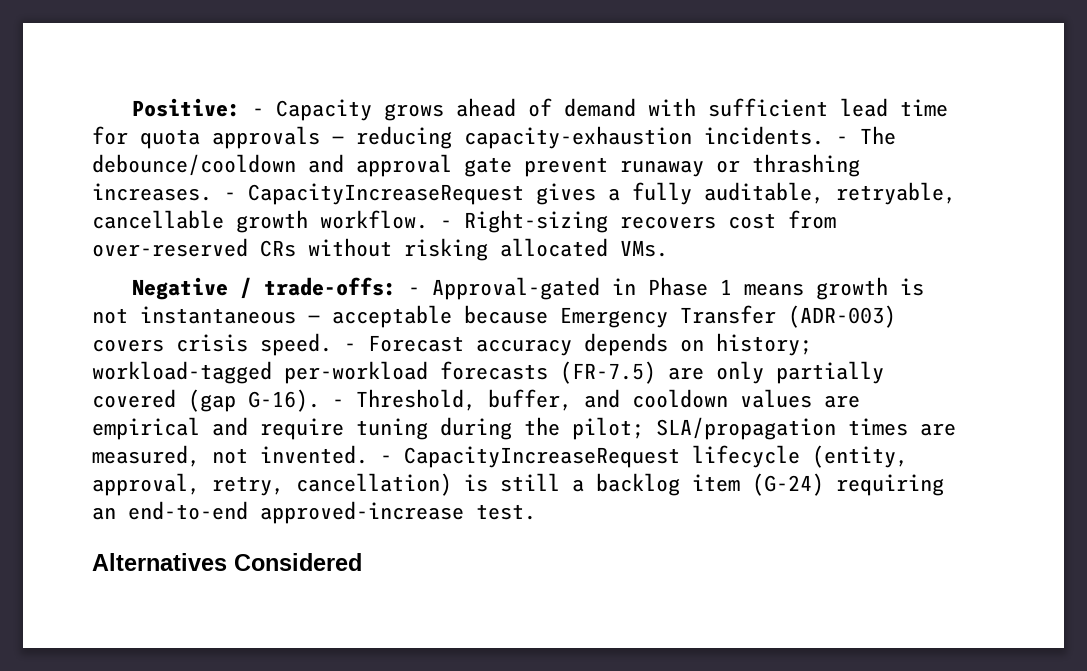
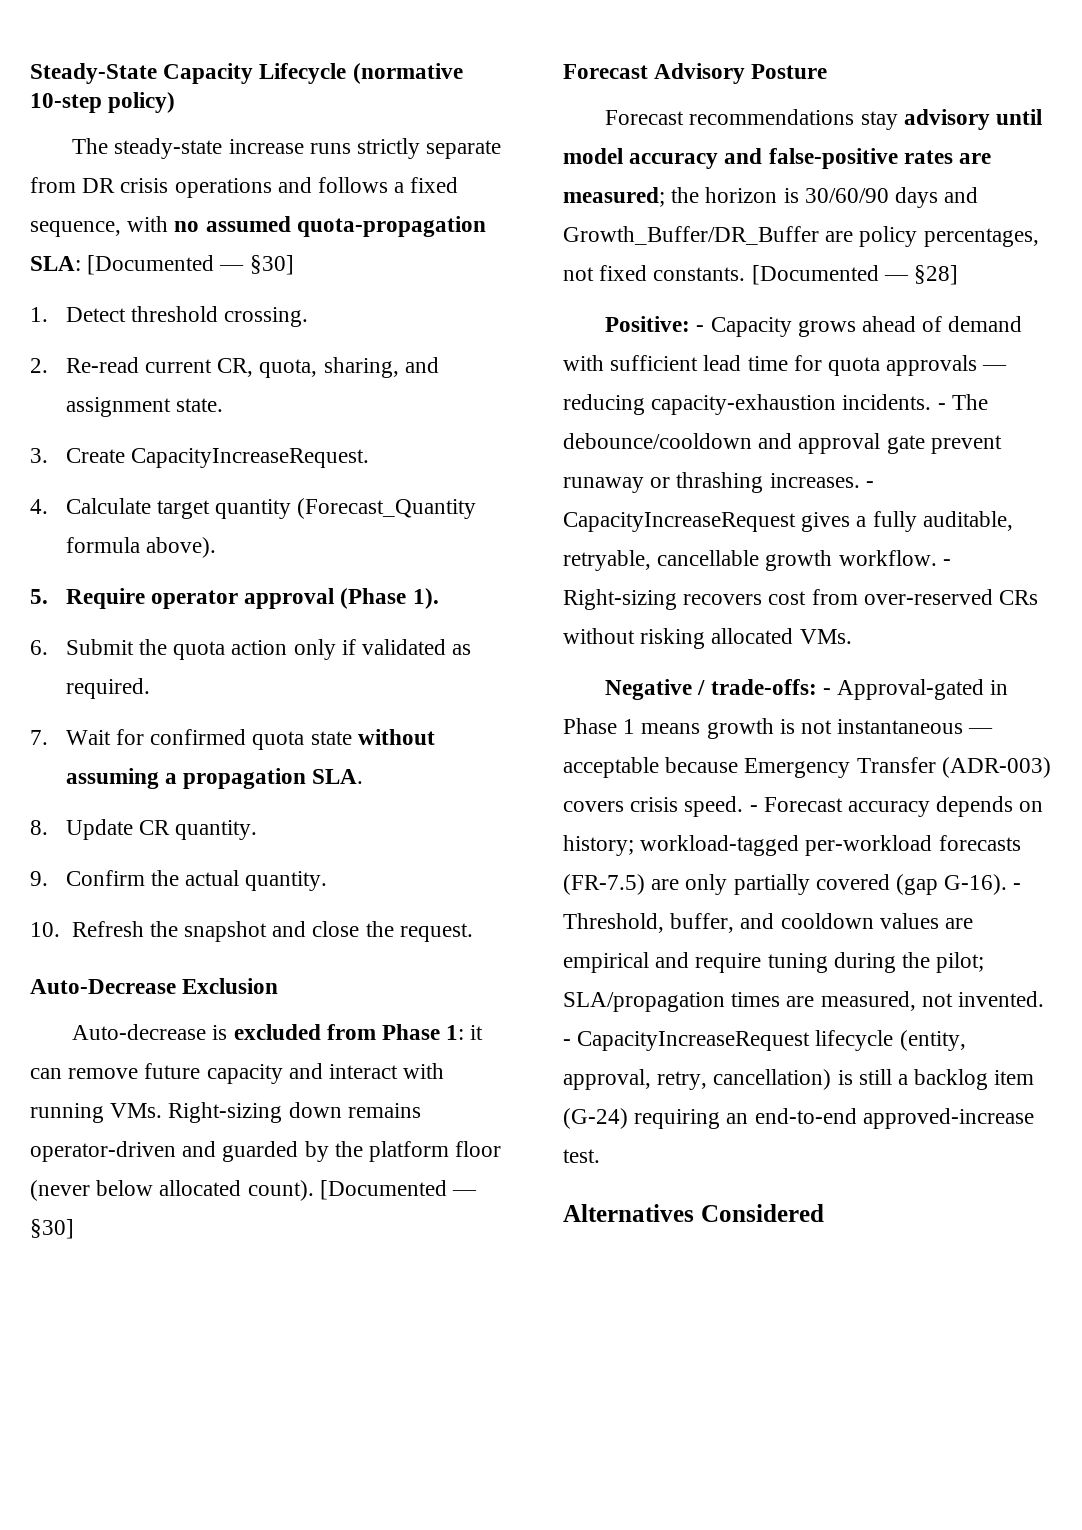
(132, 107) none -> [30,63,463,84] [30,92,176,113] [72,138,502,159] [30,177,459,198] [30,216,486,237] [30,255,294,275] [30,306,309,327] [30,357,439,378] [65,397,223,417] [30,448,369,468] [30,498,477,519] [65,537,216,558] [30,588,439,609] [30,639,472,660] [65,678,150,699] [30,729,435,750] [65,768,364,789] [30,819,258,840] [30,870,328,891] [30,921,473,942] [30,978,279,994] [72,1024,484,1040] [30,1063,445,1084] [30,1102,421,1123] [30,1141,502,1162] [30,1180,478,1201] [30,1219,74,1239] [563,63,828,84] [605,109,1042,130] [563,148,992,169] [563,187,979,208] [563,226,1039,247] [563,265,959,285] Steady-State Capacity Lifecycle (normative 10-step policy) // The steady-state increase runs strictly separate from DR crisis operations and follows a fixed sequence, with no assumed quota-propagation SLA: [Documented — §30] // 1. Detect threshold crossing. // 2. Re-read current CR, quota, sharing, and assignment state. // 3. Create CapacityIncreaseRequest. // 4. Calculate target quantity (Forecast_Quantity formula above). // 5. Require operator approval (Phase 1). // 6. Submit the quota action only if validated as required. // 7. Wait for confirmed quota state without assuming a propagation SLA. // 8. Update CR quantity. // 9. Confirm the actual quantity. // 10. Refresh the snapshot and close the request. // Auto-Decrease Exclusion // Auto-decrease is excluded from Phase 1: it can remove future capacity and interact with running VMs. Right-sizing down remains operator-driven and guarded by the platform floor (never below allocated count). [Documented — §30] // Forecast Advisory Posture // Forecast recommendations stay advisory until model accuracy and false-positive rates are measured; the horizon is 30/60/90 days and Growth_Buffer/DR_Buffer are policy percentages, not fixed constants. [Documented — §28] //

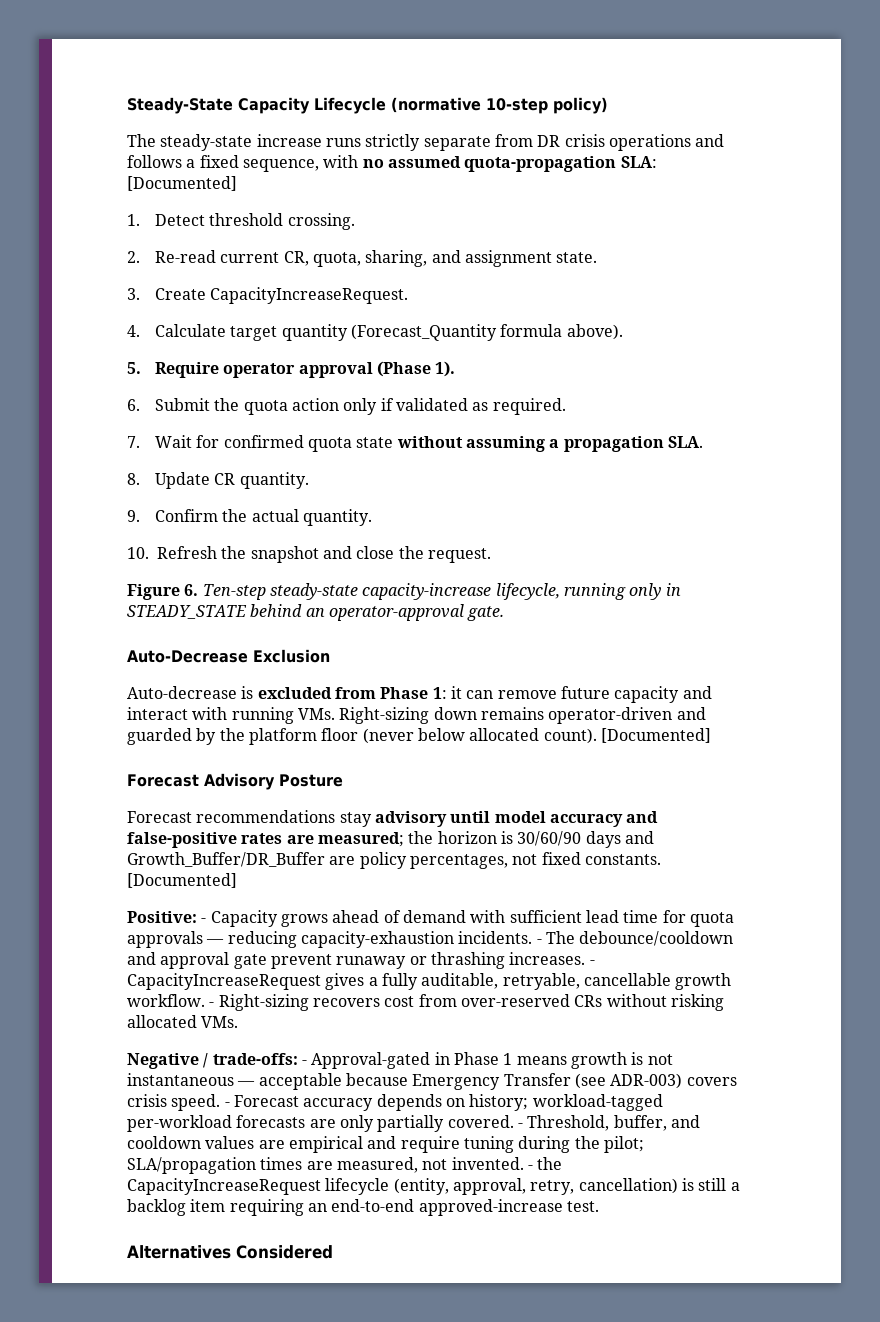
[87,255,294,275] [Documented — §30] -> [127,176,237,191] [Documented]
(473, 932) none -> [127,583,681,600] [127,604,505,621] // Figure 6. Ten-step steady-state capacity-increase lifecycle, running only in STEADY_STATE behind an operator-approval gate.
[319,1180,478,1200] [30,1219,74,1239] [Documented — §30] -> [600,728,711,743] [Documented]
[751,265,959,285] [Documented — §28] -> [127,873,237,888] [Documented]
[941,757,1051,778] (ADR-003) -> [574,1073,683,1089] (see ADR-003)
[563,874,645,895] (FR-7.5) -> (306, 1121) none
[815,874,1008,895] covered (gap G-16). -> [447,1115,514,1128] covered.
(571, 1042) none -> [537,1157,563,1170] the
[563,1108,628,1129] (G-24) -> (226, 1205) none

